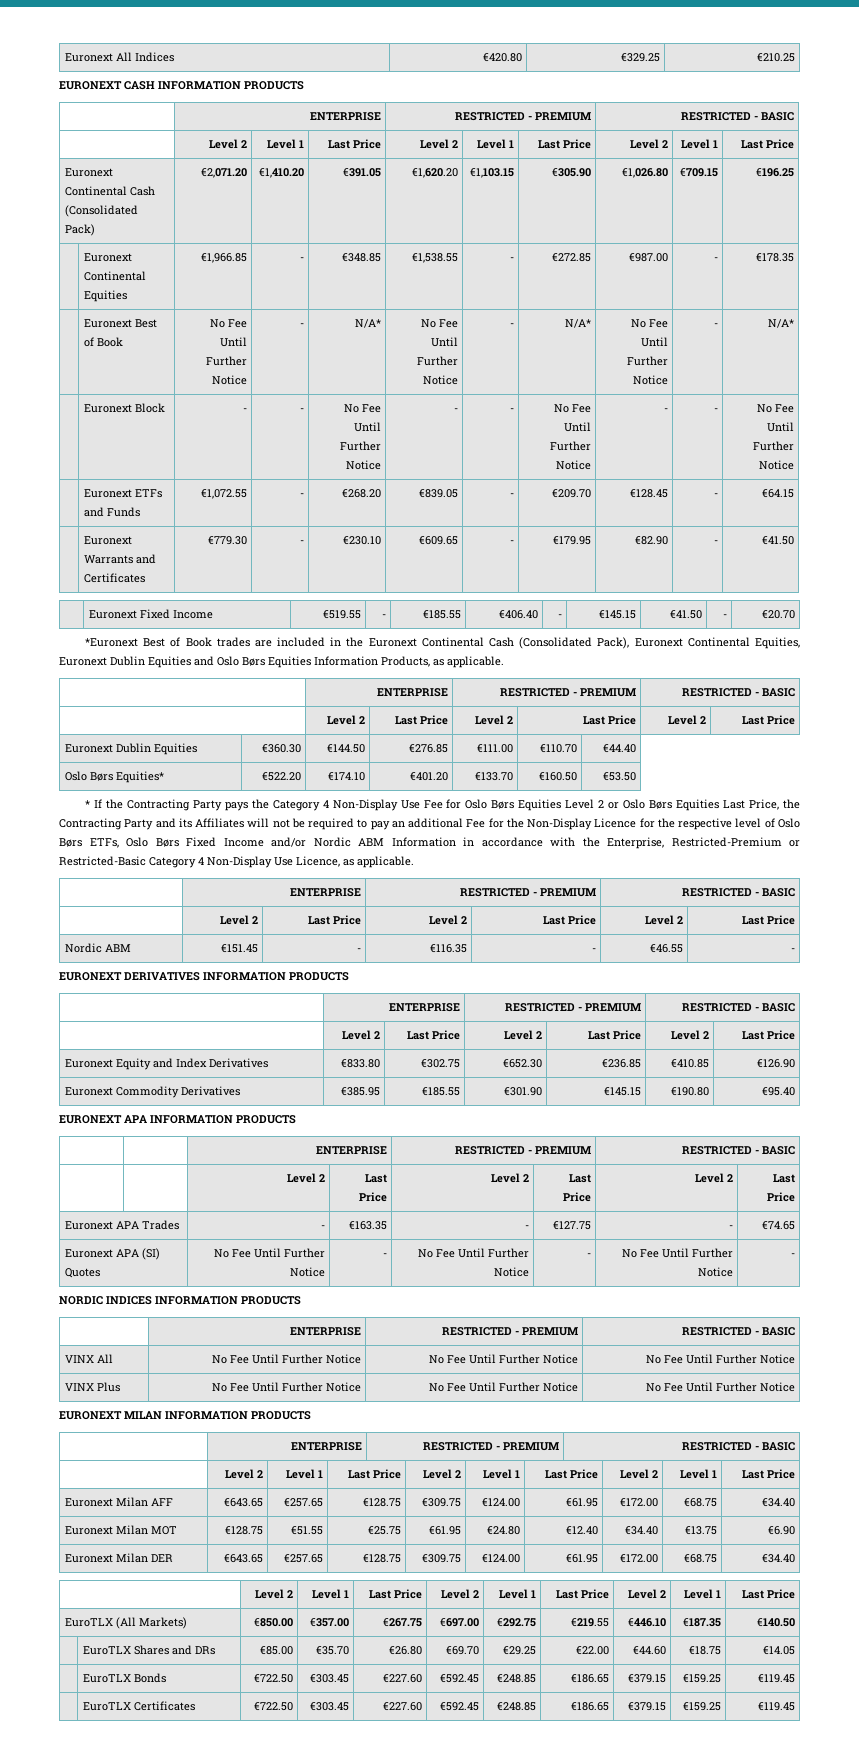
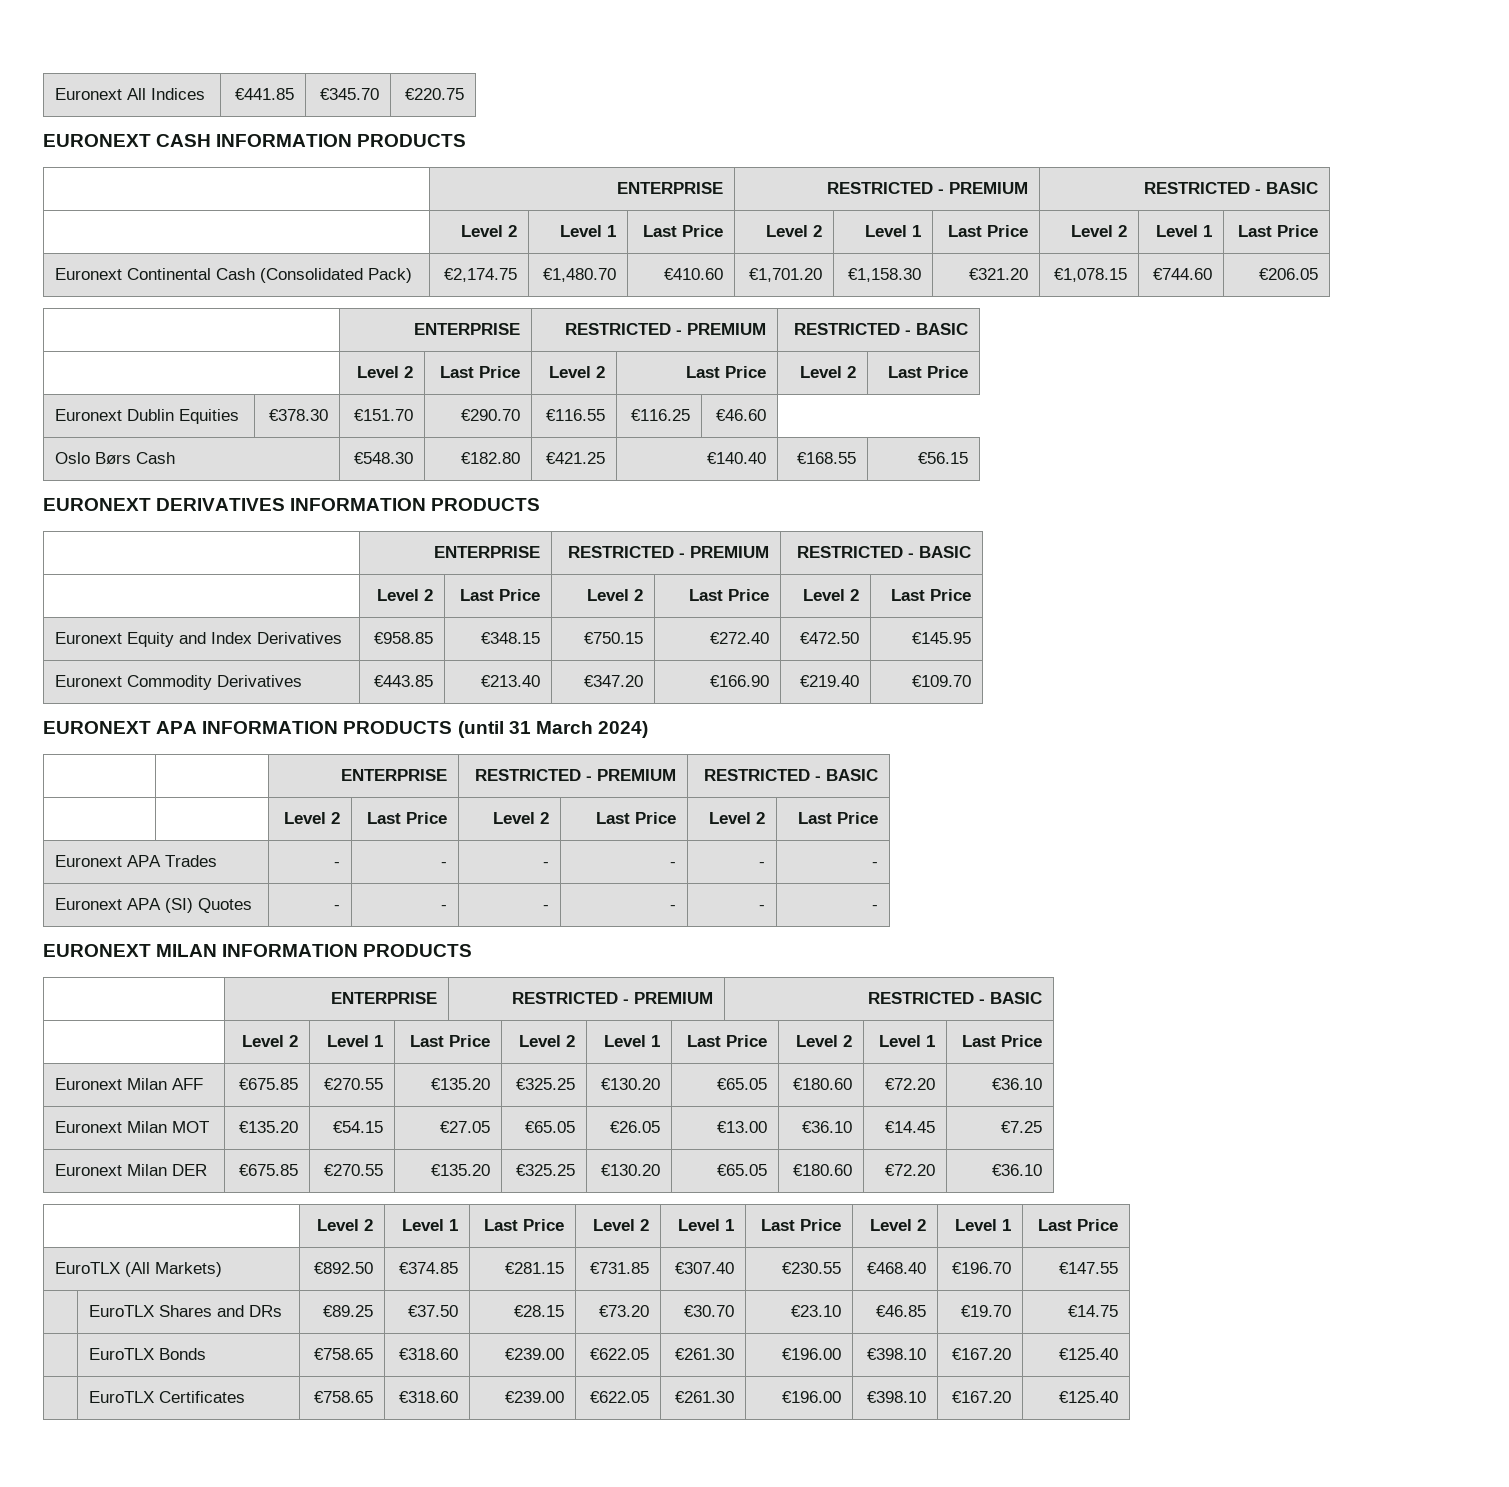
[482,53,522,62] [620,53,660,62] [756,53,795,62] €420.80 | €329.25 | €210.25 -> [234,88,294,100] [319,88,379,100] [404,88,464,100] €441.85 | €345.70 | €220.75
[200,168,247,178] [258,168,304,178] [342,168,381,177] [411,168,458,178] [469,168,514,178] [551,168,591,177] [621,168,668,178] [679,168,718,177] [755,168,794,177] [83,253,132,262] [83,271,146,281] [83,290,127,302] [200,253,247,263] [299,257,304,261] [341,253,381,262] [411,253,458,263] [509,257,514,261] [551,253,591,262] [628,253,668,262] [713,257,718,261] [755,253,794,262] [83,319,157,328] [83,337,123,347] [209,319,247,328] [219,337,247,347] [205,356,247,366] [211,375,247,385] [299,323,304,327] [354,319,381,328] [420,319,458,328] [430,337,458,347] [416,356,458,366] [422,375,458,385] [509,323,514,327] [564,319,591,328] [630,319,668,328] [640,337,668,347] [626,356,668,366] [632,375,668,385] [713,323,718,327] [767,319,794,328] [83,403,165,413] [242,408,247,412] [299,408,304,412] [343,404,381,413] [353,422,381,432] [339,441,381,451] [345,460,381,470] [453,408,458,412] [509,408,514,412] [553,404,591,413] [563,422,591,432] [549,441,591,451] [555,460,591,470] [663,408,668,412] [713,408,718,412] [756,404,794,413] [766,422,794,432] [752,441,794,451] [758,460,794,470] [83,489,162,498] [83,507,140,517] [200,489,247,499] [299,493,304,497] [341,489,381,498] [418,489,458,498] [509,493,514,497] [551,489,591,498] [629,489,668,498] [713,493,718,497] [761,489,794,498] [83,536,132,545] [83,554,156,564] [83,573,145,583] [207,536,247,545] [299,540,304,544] [342,536,381,545] [418,536,458,545] [509,540,514,544] [552,536,591,545] [634,536,668,545] [713,540,718,544] [761,536,794,545] [88,609,213,619] [322,610,361,619] [381,614,386,618] [422,610,461,619] [498,610,538,619] [557,614,562,618] [598,610,636,619] [669,610,702,619] [722,614,727,618] [761,610,795,619] [84,637,800,649] [59,656,504,668] €2,071.20 | €1,410.20 | €391.05 | €1,620.20 | €1,103.15 | €305.90 | €1,026.80 | €709.15 | €196.25 // | Euronext Continental Equities | €1,966.85 | - | €348.85 | €1,538.55 | - | €272.85 | €987.00 | - | €178.35 // | Euronext Best of Book | No Fee Until Further Notice | - | N/A* | No Fee Until Further Notice | - | N/A* | No Fee Until Further Notice | - | N/A* // | Euronext Block | - | - | No Fee Until Further Notice | - | - | No Fee Until Further Notice | - | - | No Fee Until Further Notice // | Euronext ETFs and Funds | €1,072.55 | - | €268.20 | €839.05 | - | €209.70 | €128.45 | - | €64.15 // | Euronext Warrants and Certificates | €779.30 | - | €230.10 | €609.65 | - | €179.95 | €82.90 | - | €41.50 // | Euronext Fixed Income | €519.55 | - | €185.55 | €406.40 | - | €145.15 | €41.50 | - | €20.70 // *Euronext Best of Book trades are included in the Euronext Continental Cash (Consolidated Pack), Euronext Continental Equities, Euronext Dublin Equities and Oslo Børs Equities Information Products, as applicable. -> [443,268,517,282] [542,268,616,282] [663,268,723,280] [748,268,822,282] [847,268,921,282] [968,268,1028,280] [1053,268,1127,282] [1152,268,1212,280] [1258,268,1318,280] €2,174.75 | €1,480.70 | €410.60 | €1,701.20 | €1,158.30 | €321.20 | €1,078.15 | €744.60 | €206.05
[261,744,301,753] [326,744,365,753] [408,744,448,753] [476,744,513,753] [539,744,577,753] [602,744,636,753] [64,771,164,783] [261,772,301,781] [327,772,365,781] [409,772,448,781] [474,772,513,781] [538,772,577,781] [602,772,636,781] [84,799,800,811] [59,818,800,830] [59,837,800,849] [59,856,414,868] [289,888,361,897] [459,888,596,897] [681,888,795,897] [219,915,258,925] [307,915,361,925] [428,915,467,925] [542,915,596,925] [644,915,683,925] [741,915,795,925] [64,943,131,953] [220,944,258,953] [356,948,361,952] [429,944,467,953] [591,948,596,952] [649,944,683,953] [790,948,795,952] €360.30 | €144.50 | €276.85 | €111.00 | €110.70 | €44.40 // Oslo Børs Equities* | €522.20 | €174.10 | €401.20 | €133.70 | €160.50 | €53.50 // * If the Contracting Party pays the Category 4 Non-Display Use Fee for Oslo Børs Equities Level 2 or Oslo Børs Equities Last Price, the Contracting Party and its Affiliates will not be required to pay an additional Fee for the Non-Display Licence for the respective level of Oslo Børs ETFs, Oslo Børs Fixed Income and/or Nordic ABM Information in accordance with the Enterprise, Restricted-Premium or Restricted-Basic Category 4 Non-Display Use Licence, as applicable. // | ENTERPRISE | RESTRICTED - PREMIUM | RESTRICTED - BASIC // | Level 2 | Last Price | Level 2 | Last Price | Level 2 | Last Price // Nordic ABM | €151.45 | - | €116.35 | - | €46.55 | - -> [268,409,328,421] [353,409,413,421] [460,409,520,421] [545,409,605,421] [630,409,690,421] [715,409,766,421] [55,452,176,464] [353,452,413,464] [460,452,520,464] [545,452,605,464] [706,452,766,464] [796,452,856,464] [917,452,968,464] €378.30 | €151.70 | €290.70 | €116.55 | €116.25 | €46.60 // Oslo Børs Cash | €548.30 | €182.80 | €421.25 | €140.40 | €168.55 | €56.15
[340,1059,380,1068] [420,1059,460,1068] [502,1059,542,1068] [601,1059,641,1068] [670,1059,709,1068] [756,1059,795,1068] [64,1086,240,1098] [340,1087,380,1096] [421,1087,460,1096] [503,1087,542,1096] [603,1087,641,1096] [670,1087,709,1096] [761,1087,795,1096] €833.80 | €302.75 | €652.30 | €236.85 | €410.85 | €126.90 // Euronext Commodity Derivatives | €385.95 | €185.55 | €301.90 | €145.15 | €190.80 | €95.40 -> [373,632,433,644] [480,632,540,644] [583,632,643,644] [709,632,769,644] [799,632,859,644] [911,632,971,644] [55,675,303,690] [373,675,433,687] [480,675,540,687] [583,675,643,687] [709,675,769,687] [799,675,859,687] [911,675,971,687] €958.85 | €348.15 | €750.15 | €272.40 | €472.50 | €145.95 // Euronext Commodity Derivatives | €443.85 | €213.40 | €347.20 | €166.90 | €219.40 | €109.70
(296, 1119) none -> [457,721,648,738] (until 31 March 2024)
[348,1221,387,1230] [524,1225,529,1229] [552,1221,591,1230] [728,1225,733,1229] [761,1221,795,1230] €163.35 | - | €127.75 | - | €74.65 -> [440,862,447,867] [542,862,549,867] [669,862,676,867] [758,862,765,867] [871,862,878,867] - | - | - | - | -
[213,1248,325,1258] [289,1267,325,1277] [382,1253,387,1257] [417,1248,529,1258] [493,1267,529,1277] [586,1253,591,1257] [621,1248,733,1258] [697,1267,733,1277] [790,1253,795,1257] [59,1296,301,1305] [289,1327,361,1336] [441,1327,578,1336] [681,1327,795,1336] [64,1354,113,1363] [211,1354,361,1364] [428,1354,578,1364] [645,1354,795,1364] [64,1382,120,1392] [211,1382,361,1392] [428,1382,578,1392] [645,1382,795,1392] No Fee Until Further Notice | - | No Fee Until Further Notice | - | No Fee Until Further Notice | - // NORDIC INDICES INFORMATION PRODUCTS // | ENTERPRISE | RESTRICTED - PREMIUM | RESTRICTED - BASIC // VINX All | No Fee Until Further Notice | No Fee Until Further Notice | No Fee Until Further Notice // VINX Plus | No Fee Until Further Notice | No Fee Until Further Notice | No Fee Until Further Notice -> [333,905,340,910] [440,905,447,910] [542,905,549,910] [669,905,676,910] [758,905,765,910] [871,905,878,910] - | - | - | - | - | -
[223,1498,263,1507] [283,1498,323,1507] [362,1498,401,1507] [421,1498,461,1507] [481,1498,520,1507] [565,1498,598,1507] [619,1498,658,1507] [683,1498,717,1507] [761,1498,795,1507] [64,1525,177,1535] [224,1526,263,1535] [290,1526,323,1535] [367,1526,401,1535] [428,1526,461,1535] [486,1526,520,1535] [565,1526,598,1535] [624,1526,658,1535] [684,1526,717,1535] [767,1526,795,1535] [64,1553,173,1563] [223,1554,263,1563] [283,1554,323,1563] [362,1554,401,1563] [421,1554,461,1563] [481,1554,520,1563] [565,1554,598,1563] [619,1554,658,1563] [683,1554,717,1563] [761,1554,795,1563] €643.65 | €257.65 | €128.75 | €309.75 | €124.00 | €61.95 | €172.00 | €68.75 | €34.40 // Euronext Milan MOT | €128.75 | €51.55 | €25.75 | €61.95 | €24.80 | €12.40 | €34.40 | €13.75 | €6.90 // Euronext Milan DER | €643.65 | €257.65 | €128.75 | €309.75 | €124.00 | €61.95 | €172.00 | €68.75 | €34.40 -> [238,1078,298,1090] [323,1078,383,1090] [430,1078,490,1090] [515,1078,575,1090] [600,1078,660,1090] [716,1078,767,1090] [792,1078,852,1090] [884,1078,935,1090] [991,1078,1042,1090] [55,1121,210,1133] [238,1121,298,1133] [332,1121,383,1133] [439,1121,490,1133] [524,1121,575,1133] [609,1121,660,1133] [716,1121,767,1133] [801,1121,852,1133] [884,1121,935,1133] [1000,1121,1042,1133] [55,1164,208,1176] [238,1164,298,1176] [323,1164,383,1176] [430,1164,490,1176] [515,1164,575,1176] [600,1164,660,1176] [716,1164,767,1176] [792,1164,852,1176] [884,1164,935,1176] [991,1164,1042,1176] €675.85 | €270.55 | €135.20 | €325.25 | €130.20 | €65.05 | €180.60 | €72.20 | €36.10 // Euronext Milan MOT | €135.20 | €54.15 | €27.05 | €65.05 | €26.05 | €13.00 | €36.10 | €14.45 | €7.25 // Euronext Milan DER | €675.85 | €270.55 | €135.20 | €325.25 | €130.20 | €65.05 | €180.60 | €72.20 | €36.10
[253,1618,293,1627] [309,1618,349,1627] [382,1618,422,1627] [439,1618,479,1627] [496,1618,536,1627] [570,1618,609,1627] [627,1618,666,1627] [682,1618,721,1627] [756,1618,795,1627] [82,1645,215,1655] [259,1646,293,1655] [315,1646,349,1655] [388,1646,422,1655] [445,1646,479,1655] [502,1646,536,1655] [575,1646,609,1655] [632,1646,666,1655] [688,1646,721,1655] [762,1646,795,1655] [82,1673,166,1683] [253,1674,293,1683] [309,1674,349,1683] [382,1674,422,1683] [439,1674,479,1683] [496,1674,536,1683] [570,1674,609,1683] [627,1674,666,1683] [682,1674,721,1683] [757,1674,795,1683] [82,1701,195,1711] [253,1702,293,1711] [309,1702,349,1711] [382,1702,422,1711] [439,1702,479,1711] [496,1702,536,1711] [570,1702,609,1711] [627,1702,666,1711] [682,1702,721,1711] [757,1702,795,1711] €850.00 | €357.00 | €267.75 | €697.00 | €292.75 | €219.55 | €446.10 | €187.35 | €140.50 // | EuroTLX Shares and DRs | €85.00 | €35.70 | €26.80 | €69.70 | €29.25 | €22.00 | €44.60 | €18.75 | €14.05 // | EuroTLX Bonds | €722.50 | €303.45 | €227.60 | €592.45 | €248.85 | €186.65 | €379.15 | €159.25 | €119.45 // | EuroTLX Certificates | €722.50 | €303.45 | €227.60 | €592.45 | €248.85 | €186.65 | €379.15 | €159.25 | €119.45 -> [313,1262,373,1274] [398,1262,458,1274] [504,1262,564,1274] [589,1262,649,1274] [674,1262,734,1274] [781,1262,841,1274] [866,1262,926,1274] [951,1262,1011,1274] [1058,1262,1118,1274] [89,1305,283,1317] [322,1305,373,1317] [407,1305,458,1317] [513,1305,564,1317] [598,1305,649,1317] [683,1305,734,1317] [790,1305,841,1317] [875,1305,926,1317] [960,1305,1011,1317] [1067,1305,1118,1317] [89,1348,207,1360] [313,1348,373,1360] [398,1348,458,1360] [504,1348,564,1360] [589,1348,649,1360] [674,1348,734,1360] [781,1348,841,1360] [866,1348,926,1360] [951,1348,1011,1360] [1058,1348,1118,1360] [89,1391,246,1403] [313,1391,373,1403] [398,1391,458,1403] [504,1391,564,1403] [589,1391,649,1403] [674,1391,734,1403] [781,1391,841,1403] [866,1391,926,1403] [951,1391,1011,1403] [1058,1391,1118,1403] €892.50 | €374.85 | €281.15 | €731.85 | €307.40 | €230.55 | €468.40 | €196.70 | €147.55 // | EuroTLX Shares and DRs | €89.25 | €37.50 | €28.15 | €73.20 | €30.70 | €23.10 | €46.85 | €19.70 | €14.75 // | EuroTLX Bonds | €758.65 | €318.60 | €239.00 | €622.05 | €261.30 | €196.00 | €398.10 | €167.20 | €125.40 // | EuroTLX Certificates | €758.65 | €318.60 | €239.00 | €622.05 | €261.30 | €196.00 | €398.10 | €167.20 | €125.40

